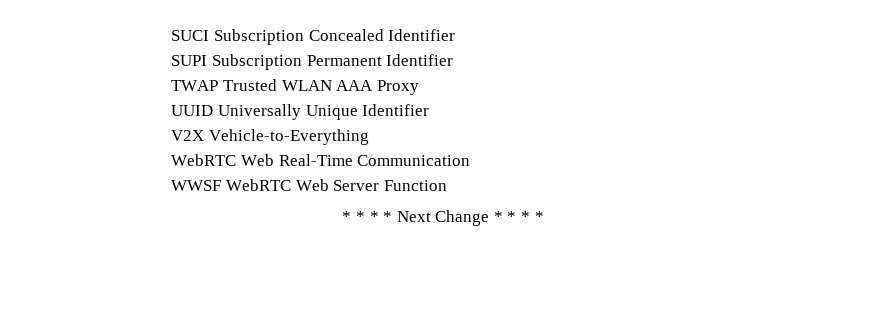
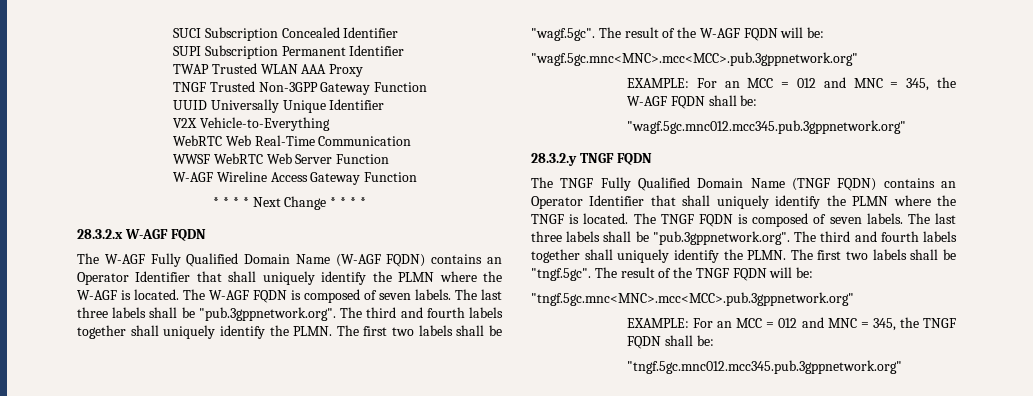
(419, 87) none -> [172,81,428,95] // TNGF Trusted Non-3GPP Gateway Function
(447, 185) none -> [172,171,418,185] // W-AGF Wireline Access Gateway Function
(544, 216) none -> [77,229,206,241] [77,253,502,267] [77,271,503,285] [77,289,502,303] [77,307,504,321] [77,325,502,339] [531,27,825,41] [531,52,858,66] [626,77,957,91] [626,95,758,109] [626,120,906,134] [531,153,652,166] [531,177,956,191] [531,195,957,209] [531,213,956,227] [531,231,957,245] [531,249,956,263] [531,267,814,281] [531,292,854,306] [626,317,956,331] [626,335,714,349] [626,360,902,374] // 28.3.2.x W-AGF FQDN // The W-AGF Fully Qualified Domain Name (W-AGF FQDN) contains an Operator Identifier that shall uniquely identify the PLMN where the W-AGF is located. The W-AGF FQDN is composed of seven labels. The last three labels shall be "pub.3gppnetwork.org". The third and fourth labels together shall uniquely identify the PLMN. The first two labels shall be "wagf.5gc". The result of the W-AGF FQDN will be: // "wagf.5gc.mnc<MNC>.mcc<MCC>.pub.3gppnetwork.org" // EXAMPLE: For an MCC = 012 and MNC = 345, the W-AGF FQDN shall be: // "wagf.5gc.mnc012.mcc345.pub.3gppnetwork.org" // 28.3.2.y TNGF FQDN // The TNGF Fully Qualified Domain Name (TNGF FQDN) contains an Operator Identifier that shall uniquely identify the PLMN where the TNGF is located. The TNGF FQDN is composed of seven labels. The last three labels shall be "pub.3gppnetwork.org". The third and fourth labels together shall uniquely identify the PLMN. The first two labels shall be "tngf.5gc". The result of the TNGF FQDN will be: // "tngf.5gc.mnc<MNC>.mcc<MCC>.pub.3gppnetwork.org" // EXAMPLE: For an MCC = 012 and MNC = 345, the TNGF FQDN shall be: // "tngf.5gc.mnc012.mcc345.pub.3gppnetwork.org"

